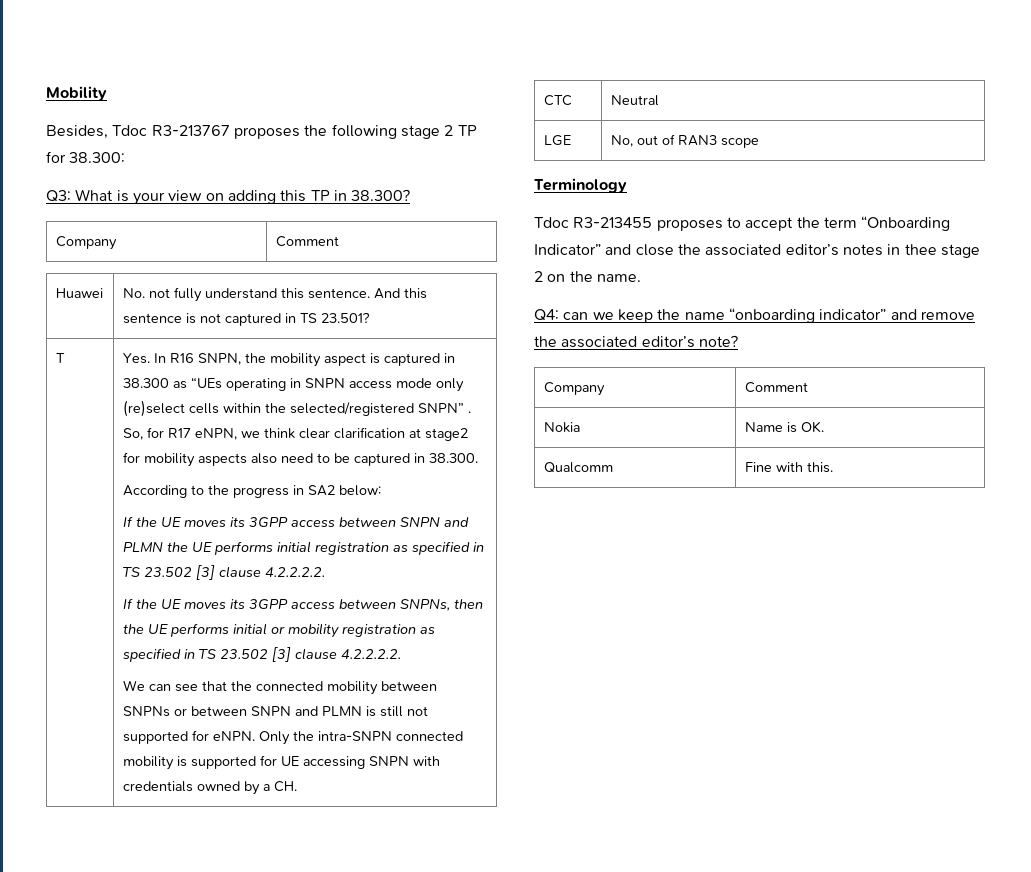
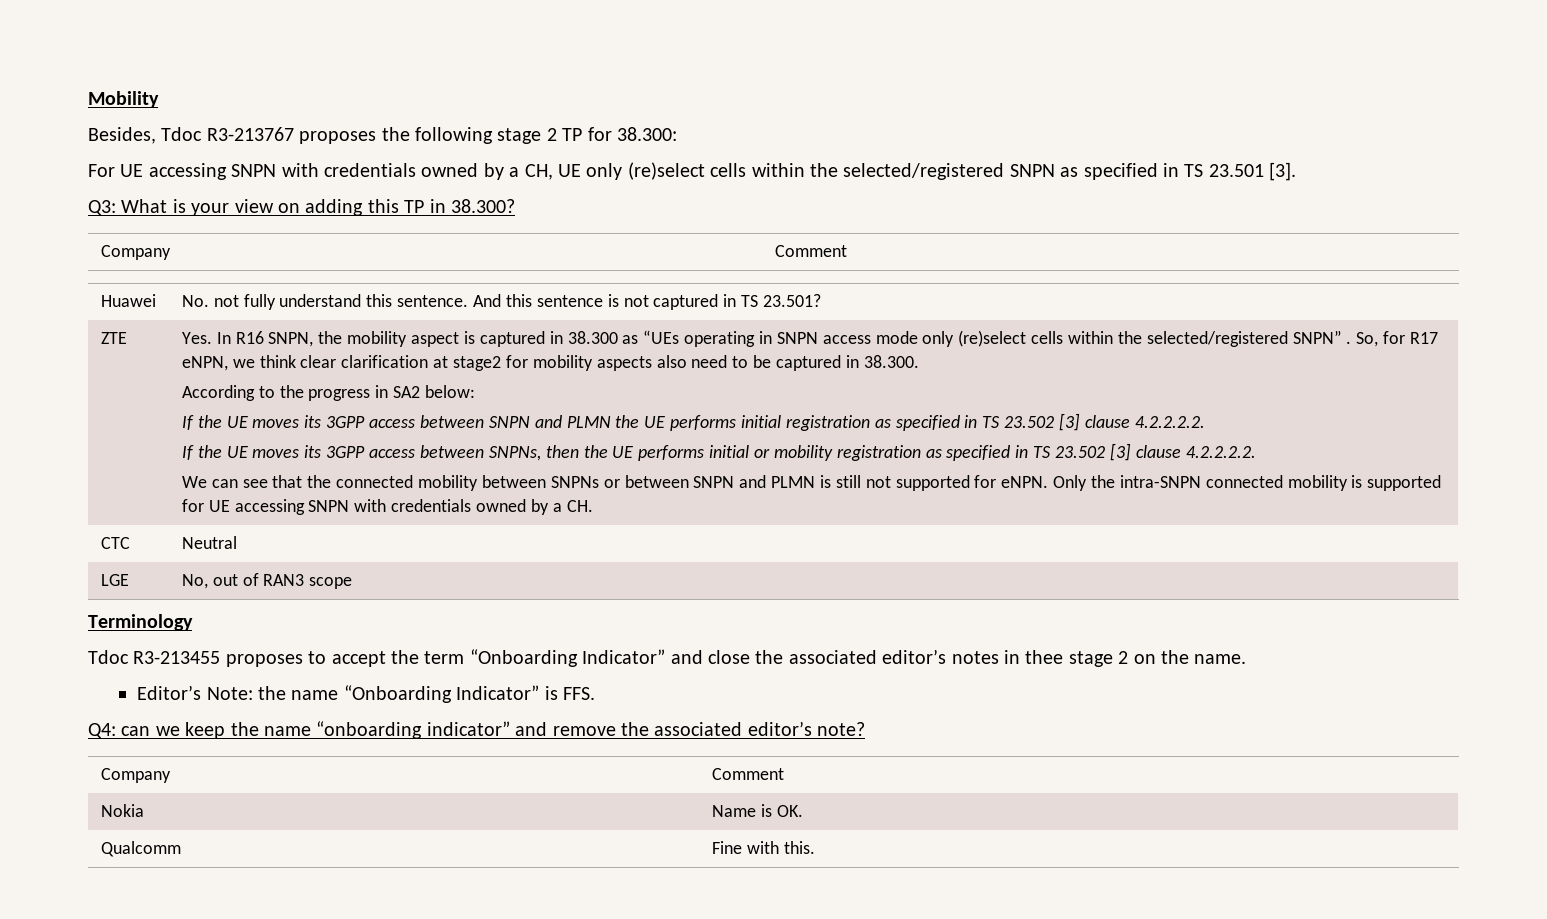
(126, 157) none -> [88,162,1297,181] // For UE accessing SNPN with credentials owned by a CH, UE only (re)select cells within the selected/registered SNPN as specified in TS 23.501 [3].
[55,353,65,363] T -> [100,332,127,344] ZTE
(641, 278) none -> [137,685,595,703] // Editor’s Note: the name “Onboarding Indicator” is FFS.

